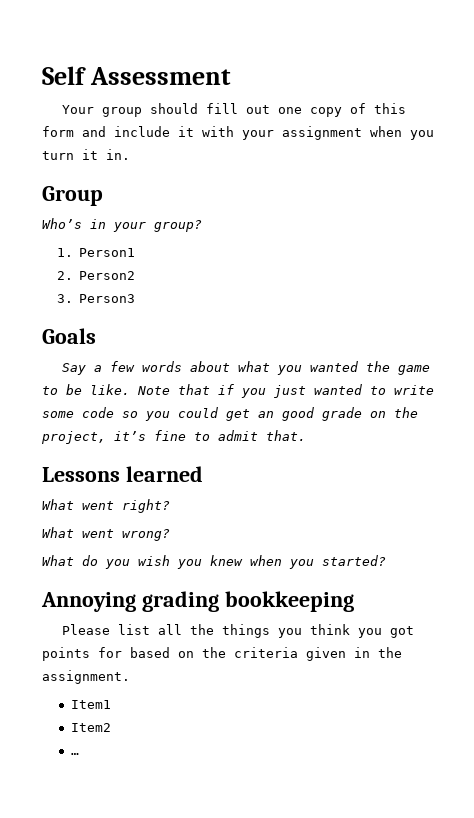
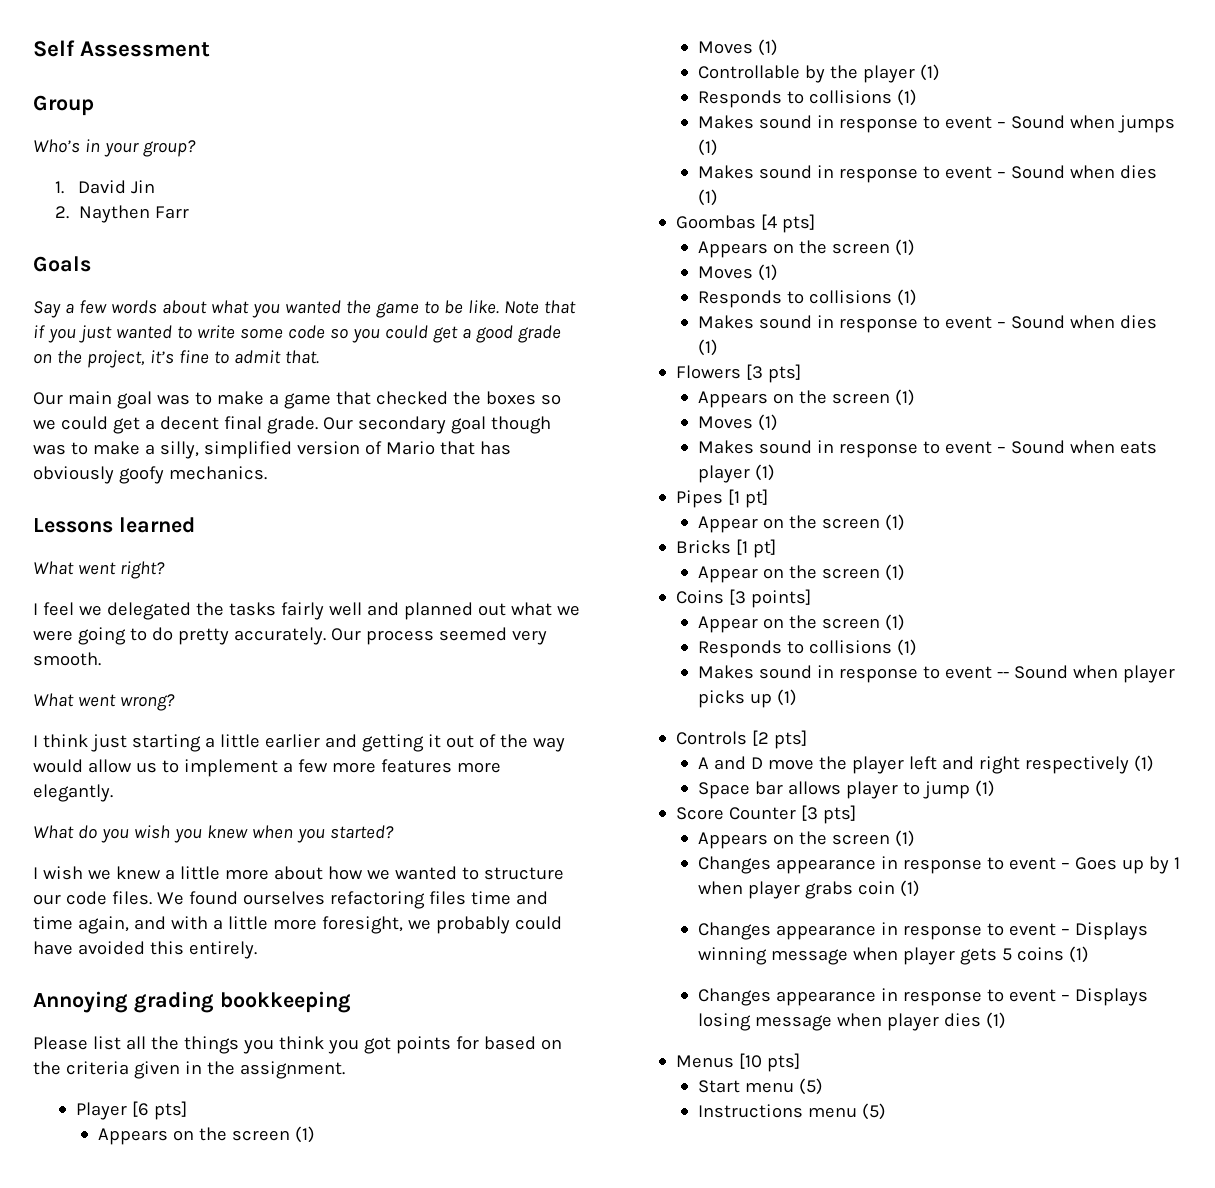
[62,103,407,117] [42,126,434,140] [42,149,130,160] // Your group should fill out one copy of this form and include it with your assignment when you turn it in. -> (211, 49) none
[79,248,136,257] Person1 -> [77,180,155,194] David Jin
[79,271,136,280] [56,294,136,303] Person2 // 3. Person3 -> [78,205,189,223] Naythen Farr
[258,411,274,418] an -> [461,328,471,339] a
(306, 435) none -> [33,391,561,409] [33,416,551,434] [33,441,511,459] [33,466,267,484] // Our main goal was to make a game that checked the boxes so we could get a decent final grade. Our secondary goal though was to make a silly, simplified version of Mario that has obviously goofy mechanics.
[42,527,170,541] What went wrong? -> [33,602,580,620] [33,627,547,645] [33,652,101,666] [33,693,175,711] [33,734,565,752] [33,759,501,777] [33,784,113,802] I feel we delegated the tasks fairly well and planned out what we were going to do pretty accurately. Our process seemed very smooth. // What went wrong? // I think just starting a little earlier and getting it out of the way would allow us to implement a few more features more elegantly.
(386, 560) none -> [33,866,564,880] [33,891,548,909] [33,916,562,934] [33,941,257,959] // I wish we knew a little more about how we wanted to structure our code files. We found ourselves refactoring files time and time again, and with a little more foresight, we probably could have avoided this entirely.
[70,700,111,709] [70,723,111,732] [70,753,79,755] Item1 // Item2 // … -> [75,1101,187,1120] [98,1126,316,1145] [698,39,779,56] [698,64,941,83] [698,89,918,108] [698,115,1176,133] [698,139,719,156] [698,165,1158,183] [698,189,719,206] [675,214,815,233] [698,239,916,258] [698,264,779,281] [698,289,918,308] [698,315,1158,333] [698,339,719,356] [675,364,801,383] [698,389,916,408] [698,414,779,431] [698,440,1158,458] [698,464,776,483] [675,489,768,508] [698,514,906,533] [675,539,776,558] [698,564,906,583] [675,589,811,608] [698,614,906,633] [698,639,918,658] [698,665,1176,683] [698,689,798,708] [675,730,807,749] [698,755,1155,774] [698,780,996,799] [675,805,856,824] [698,830,916,849] [698,856,1181,874] [698,880,921,899] [698,922,1149,940] [698,946,1090,965] [698,988,1149,1006] [698,1012,1007,1031] [675,1053,800,1072] [698,1078,824,1095] [698,1103,887,1120] Player [6 pts] // Appears on the screen (1) // Moves (1) // Controllable by the player (1) // Responds to collisions (1) // Makes sound in response to event – Sound when jumps (1) // Makes sound in response to event – Sound when dies (1) // Goombas [4 pts] // Appears on the screen (1) // Moves (1) // Responds to collisions (1) // Makes sound in response to event – Sound when dies (1) // Flowers [3 pts] // Appears on the screen (1) // Moves (1) // Makes sound in response to event – Sound when eats player (1) // Pipes [1 pt] // Appear on the screen (1) // Bricks [1 pt] // Appear on the screen (1) // Coins [3 points] // Appear on the screen (1) // Responds to collisions (1) // Makes sound in response to event -- Sound when player picks up (1) // Controls [2 pts] // A and D move the player left and right respectively (1) // Space bar allows player to jump (1) // Score Counter [3 pts] // Appears on the screen (1) // Changes appearance in response to event – Goes up by 1 when player grabs coin (1) // Changes appearance in response to event – Displays winning message when player gets 5 coins (1) // Changes appearance in response to event – Displays losing message when player dies (1) // Menus [10 pts] // Start menu (5) // Instructions menu (5)

